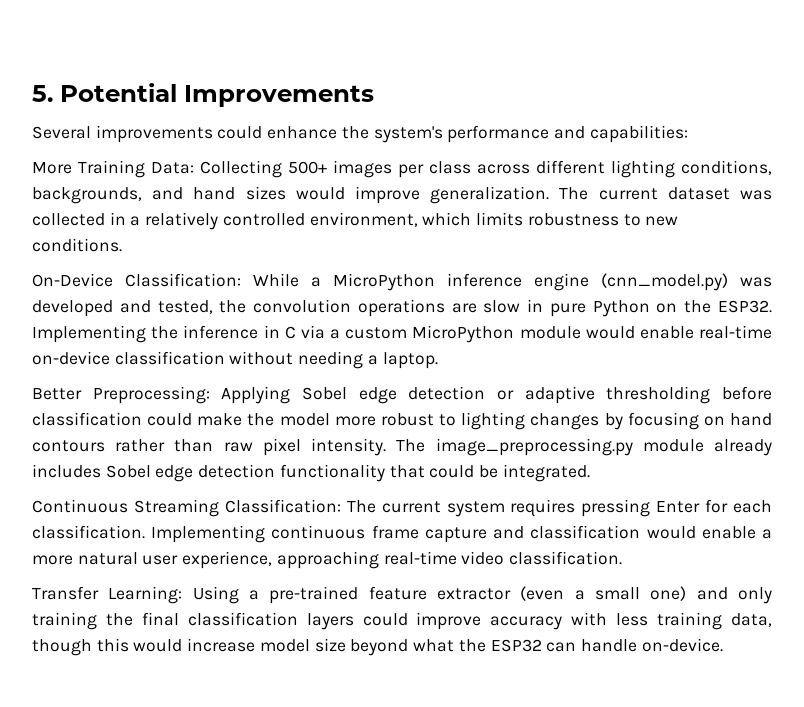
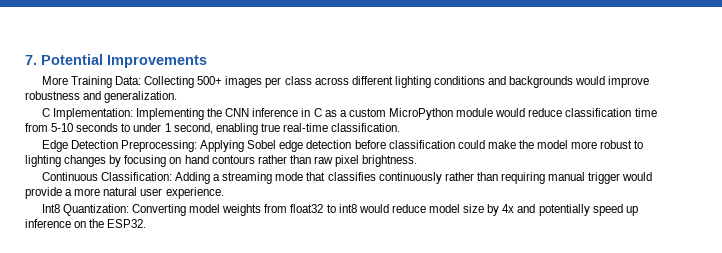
[32,85,53,102] 5. -> [25,55,37,65] 7.
[32,125,688,143] // Several improvements could enhance the system's performance and capabilities: -> (207, 61) none
[681,160,772,175] [32,186,773,204] [32,212,679,230] [32,238,122,252] [32,273,772,291] [32,299,772,317] conditions, backgrounds, and hand sizes would improve generalization. The current dataset was collected in a relatively controlled environment, which limits robustness to new conditions. // On-Device Classification: While a MicroPython inference engine (cnn_model.py) was developed and tested, the convolution operations are slow in pure Python on the ESP32. -> [434,76,650,88] [25,91,178,103] [41,108,133,120] conditions and backgrounds would improve robustness and generalization. // C Implementation:
(179, 332) none -> [225,108,250,117] CNN
[300,325,325,339] via -> [324,110,337,117] as
[639,325,773,339] [32,351,438,369] [32,388,82,400] enable real-time on-device classification without needing a laptop. // Better -> [528,108,657,117] [25,123,401,135] [41,140,118,152] reduce classification time from 5-10 seconds to under 1 second, enabling true real-time classification. // Edge Detection
[497,386,711,404] or adaptive thresholding -> (352, 144) none
[311,438,772,456] [32,464,590,482] [32,499,772,517] [32,525,772,543] [32,551,623,569] [32,586,773,604] [32,612,772,630] [32,638,723,656] intensity. The image_preprocessing.py module already includes Sobel edge detection functionality that could be integrated. // Continuous Streaming Classification: The current system requires pressing Enter for each classification. Implementing continuous frame capture and classification would enable a more natural user experience, approaching real-time video classification. // Transfer Learning: Using a pre-trained feature extractor (even a small one) and only training the final classification layers could improve accuracy with less training data, though this would increase model size beyond what the ESP32 can handle on-device. -> [362,155,418,167] [41,172,653,184] [25,187,224,199] [41,204,638,216] [25,219,147,228] brightness. // Continuous Classification: Adding a streaming mode that classifies continuously rather than requiring manual trigger would provide a more natural user experience. // Int8 Quantization: Converting model weights from float32 to int8 would reduce model size by 4x and potentially speed up inference on the ESP32.

